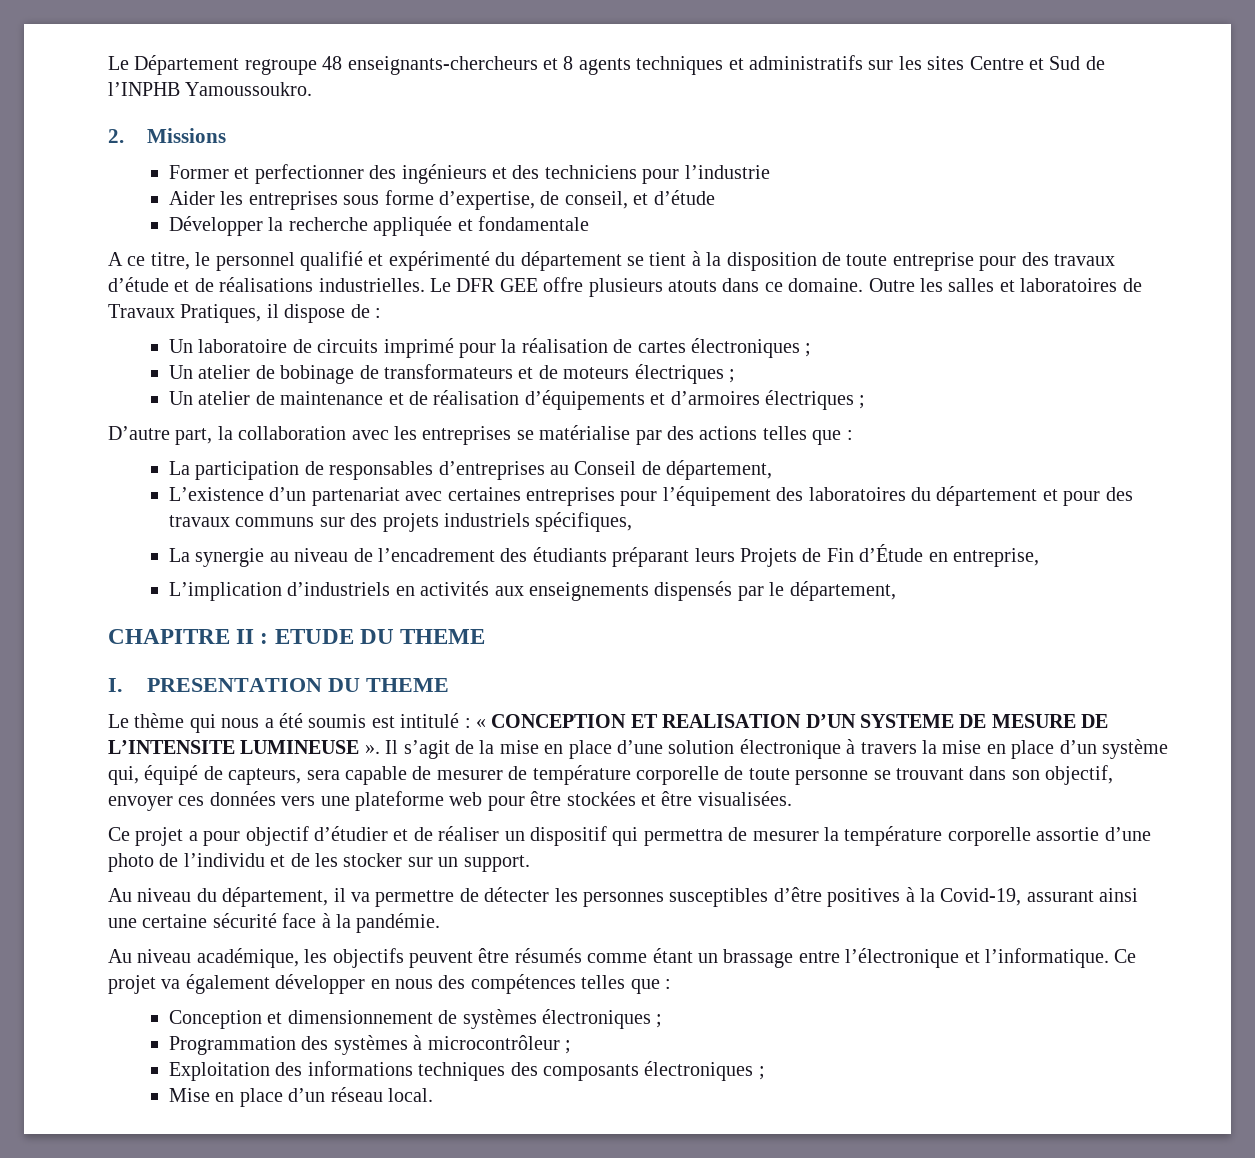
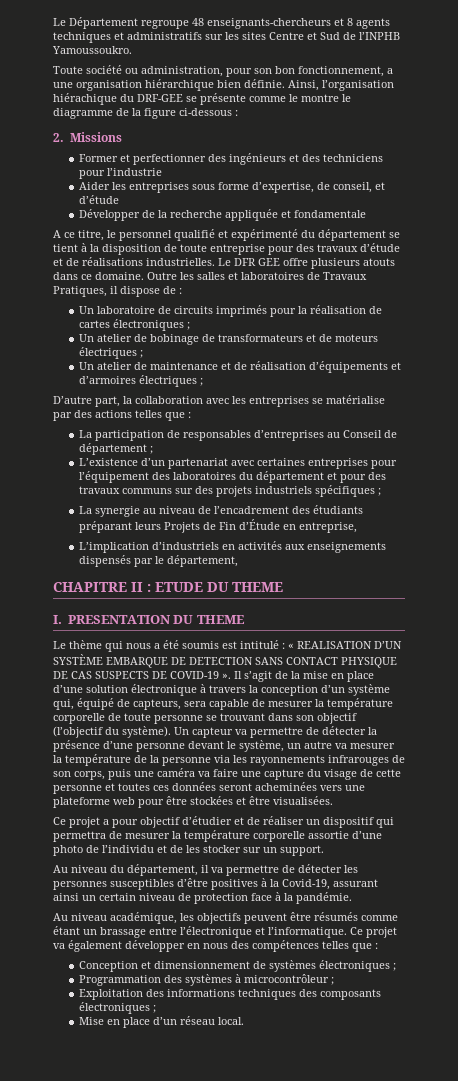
(313, 89) none -> [53,65,393,77] [53,79,394,91] [53,93,351,105] [53,108,238,119] // Toute société ou administration, pour son bon fonctionnement, a une organisation hiérarchique bien définie. Ainsi, l’organisation hiérachique du DRF-GEE se présente comme le montre le diagramme de la figure ci-dessous :
(264, 226) none -> [142,210,156,218] de
[383,338,454,358] imprimé -> [216,305,268,317] imprimés
[666,460,773,480] département, -> [79,443,154,455] département ;
[535,512,633,532] spécifiques, -> [315,485,382,497] spécifiques ;
[491,714,1109,728] [108,740,360,754] CONCEPTION ET REALISATION D’UN SYSTEME DE MESURE DE L’INTENSITE LUMINEUSE -> [297,641,402,649] [53,654,397,668] [53,671,219,679] REALISATION D’UN SYSTÈME EMBARQUE DE DETECTION SANS CONTACT PHYSIQUE DE CAS SUSPECTS DE COVID-19
[942,740,1055,759] mise en place -> [261,685,318,696] conception
[508,766,528,780] de -> [315,699,324,707] la
[1045,765,1114,785] [108,791,276,811] objectif, envoyer ces données -> [317,713,357,724] [53,726,377,738] [53,740,395,752] [53,754,405,766] [53,768,401,780] [53,782,317,794] objectif (l’objectif du système). Un capteur va permettre de détecter la présence d’une personne devant le système, un autre va mesurer la température de la personne via les rayonnements infrarouges de son corps, puis une caméra va faire une capture du visage de cette personne et toutes ces données seront acheminées
[108,913,277,928] une certaine sécurité -> [82,893,248,904] un certain niveau de protection

